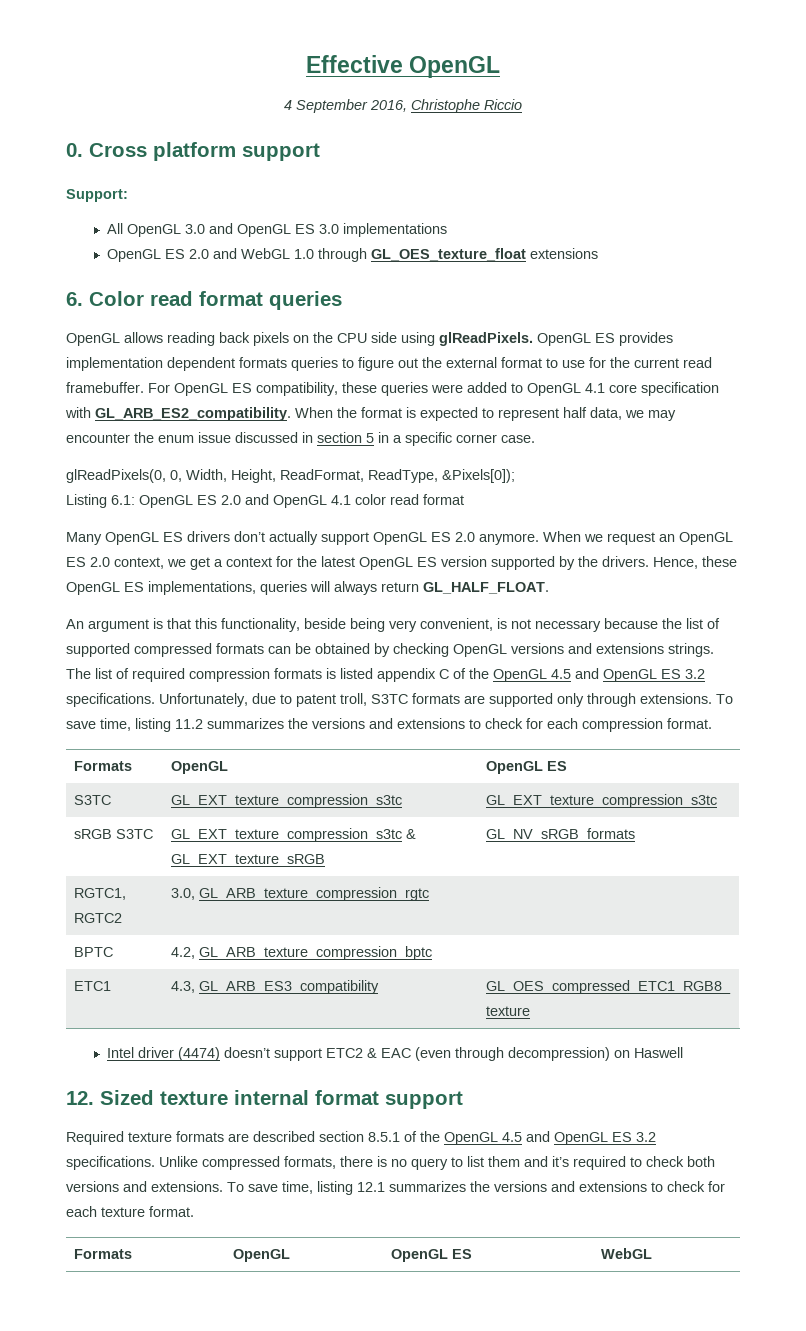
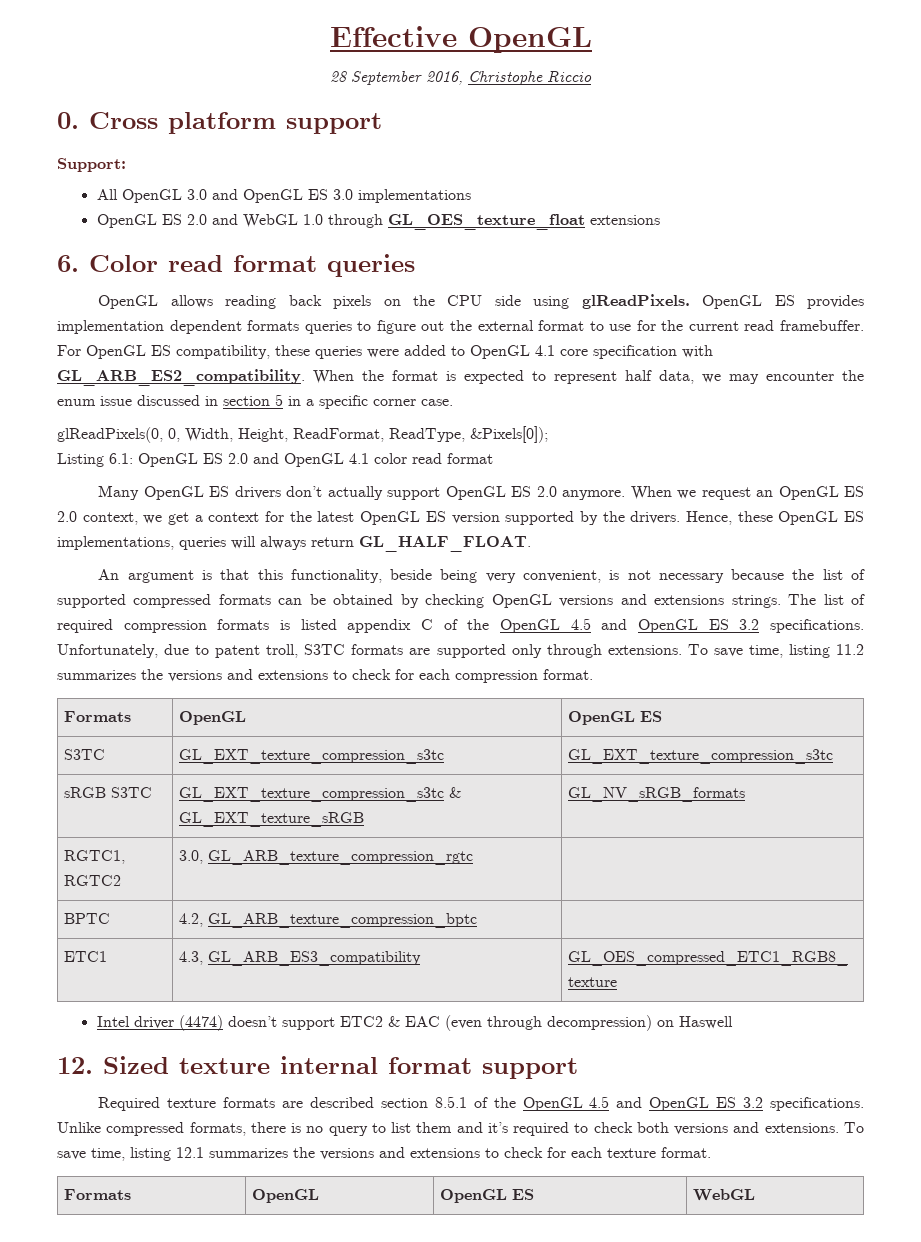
[284,100,292,110] 4 -> [330,71,347,82] 28

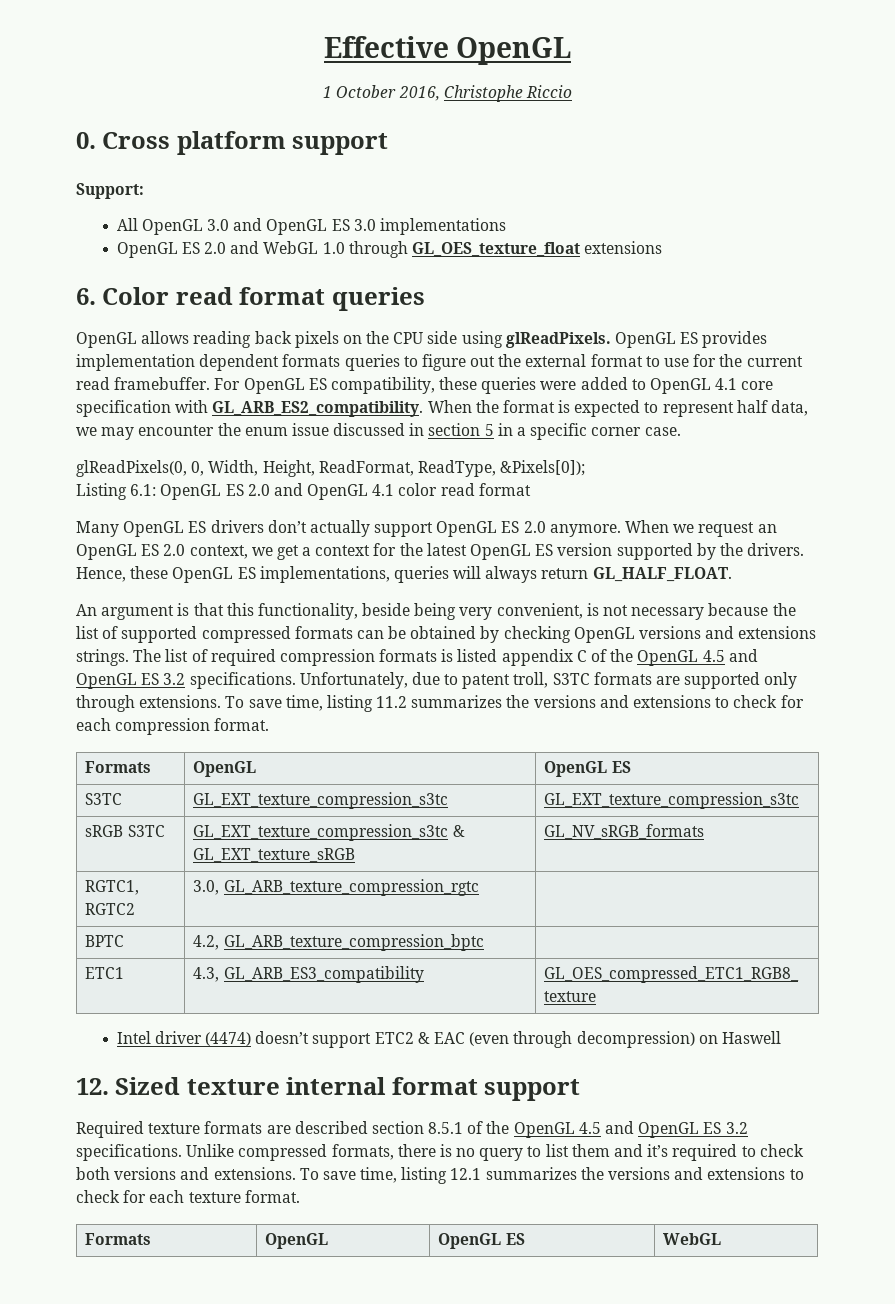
[330,71,422,85] 28 September -> [323,85,397,98] 1 October

